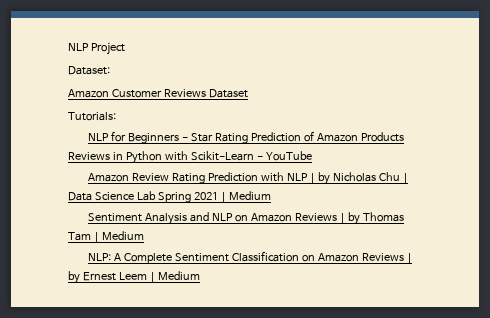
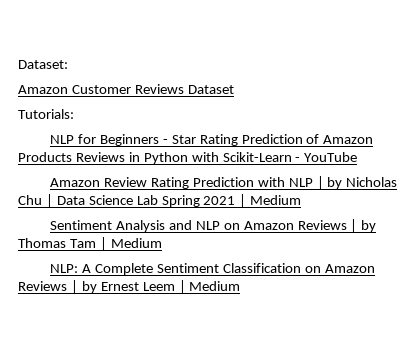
[68,42,125,55] NLP Project // -> (18, 64) none

